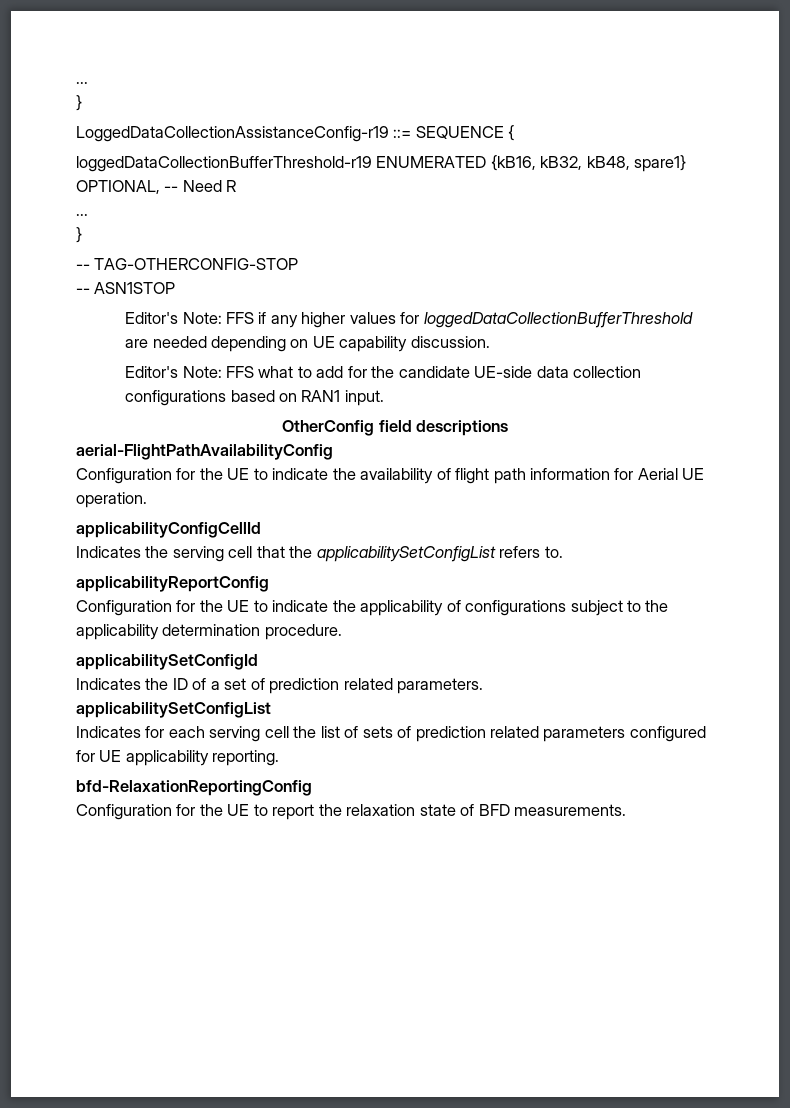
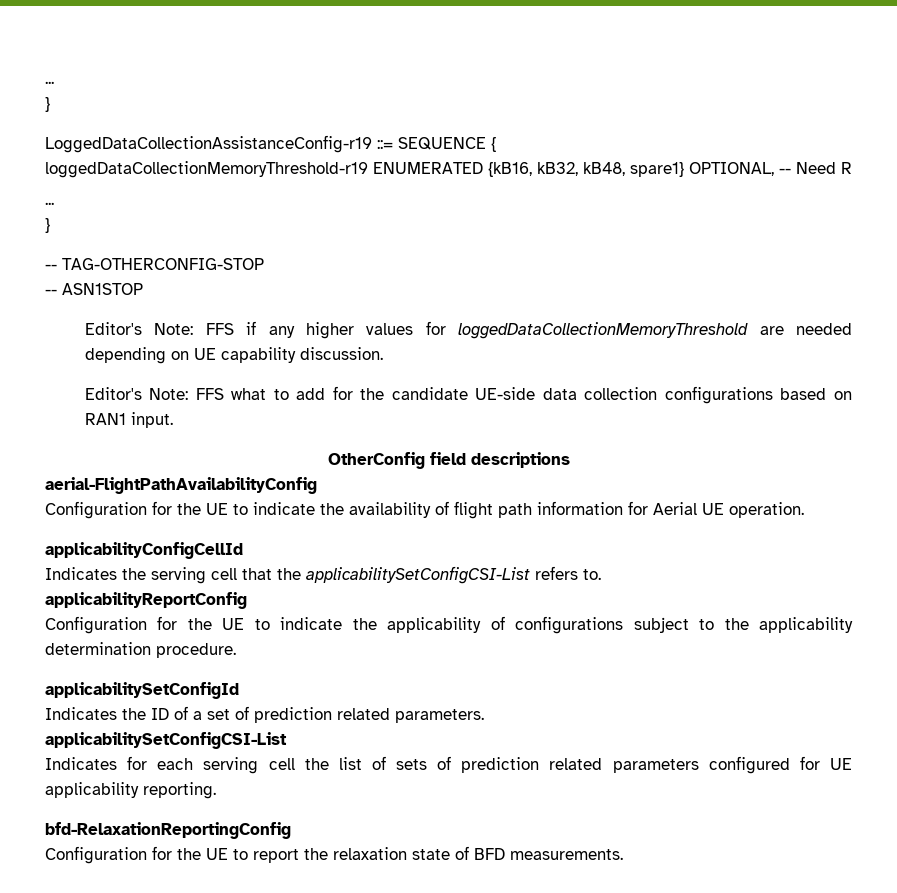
[76,156,372,172] loggedDataCollectionBufferThreshold-r19 -> [45,161,368,178] loggedDataCollectionMemoryThreshold-r19
[423,312,693,328] loggedDataCollectionBufferThreshold -> [458,322,749,339] loggedDataCollectionMemoryThreshold
[316,546,496,562] applicabilitySetConfigList -> [306,566,530,584] applicabilitySetConfigCSI-List
[76,702,271,718] applicabilitySetConfigList -> [45,732,287,749] applicabilitySetConfigCSI-List

